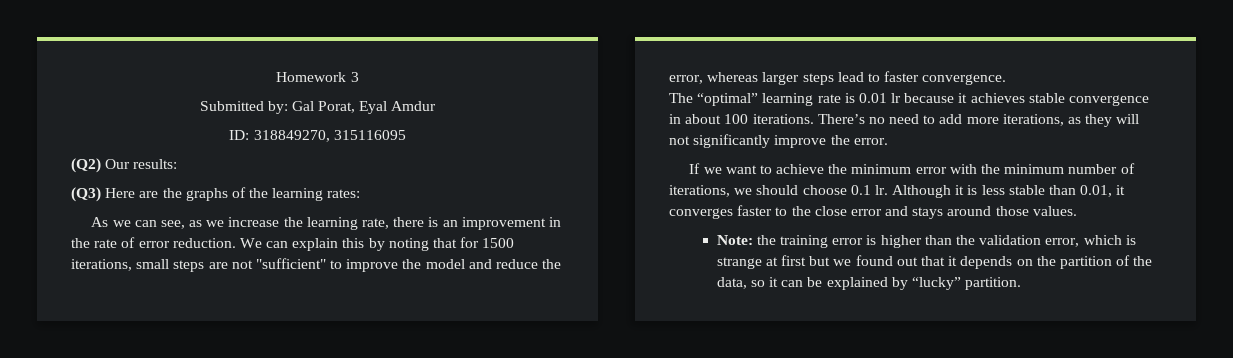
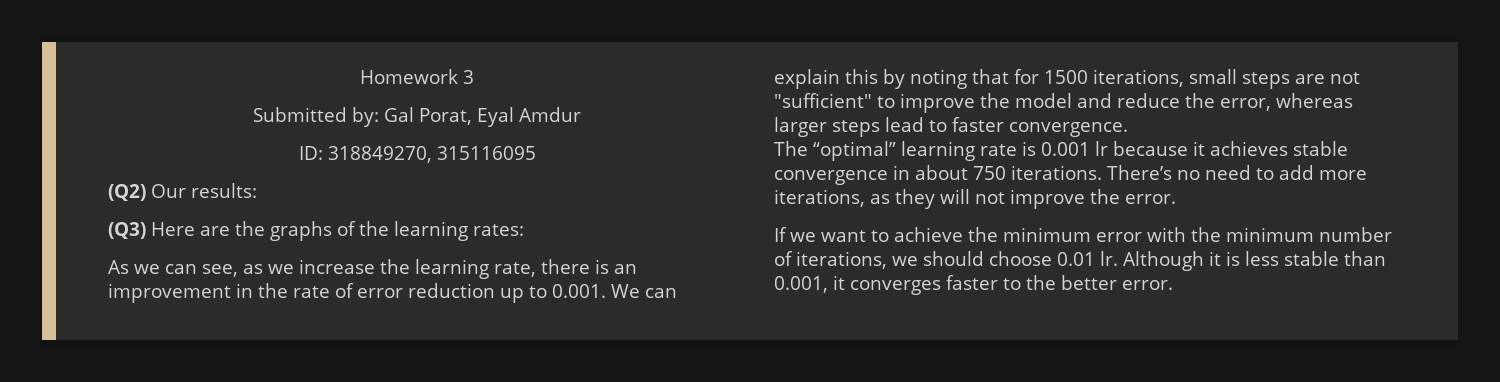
[172,238,236,248] reduction. -> [408,283,606,303] reduction up to 0.001.
[858,93,887,103] 0.01 -> [1041,142,1090,156] 0.001
[724,114,749,124] 100 -> [973,166,1006,180] 750
[693,134,771,148] significantly -> (1005, 198) none
[850,185,871,195] 0.1 -> [1057,252,1095,266] 0.01
[1080,185,1113,197] 0.01, -> [774,276,828,293] 0.001,
[814,206,1077,219] [716,235,1136,248] [716,255,1153,269] [716,277,1022,290] close error and stays around those values. // Note: the training error is higher than the validation error, which is strange at first but we found out that it depends on the partition of the data, so it can be explained by “lucky” partition. -> [1061,275,1173,290] better error.

